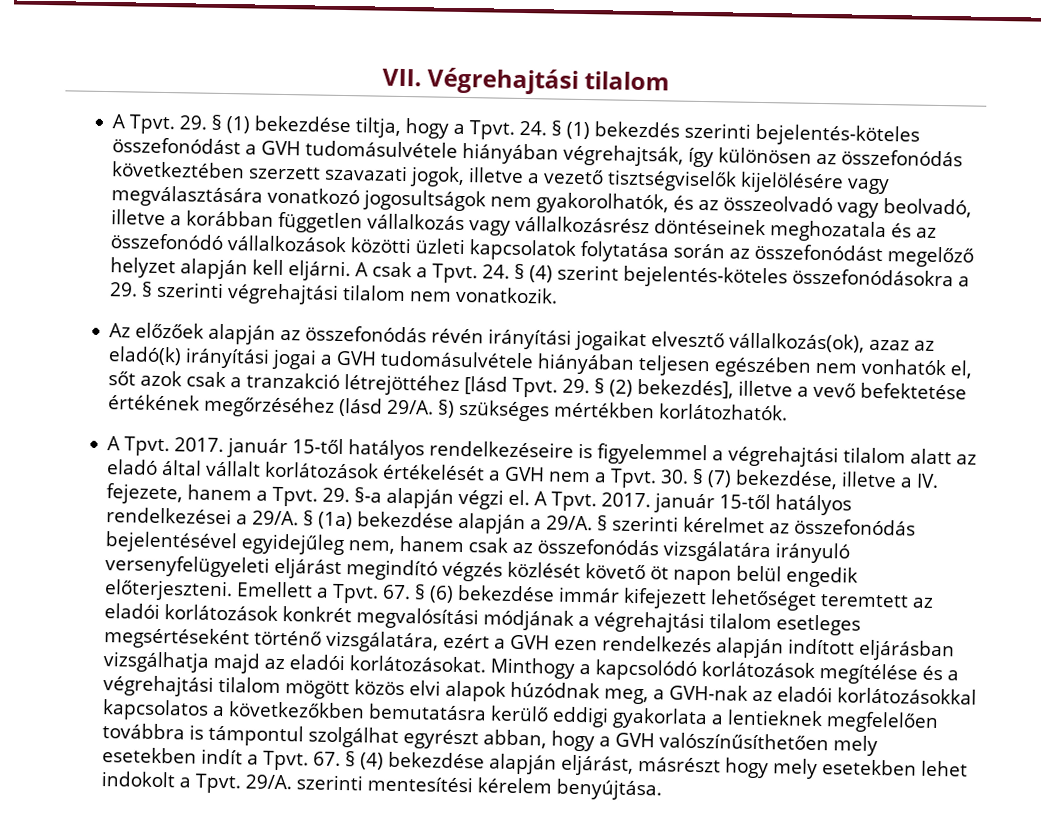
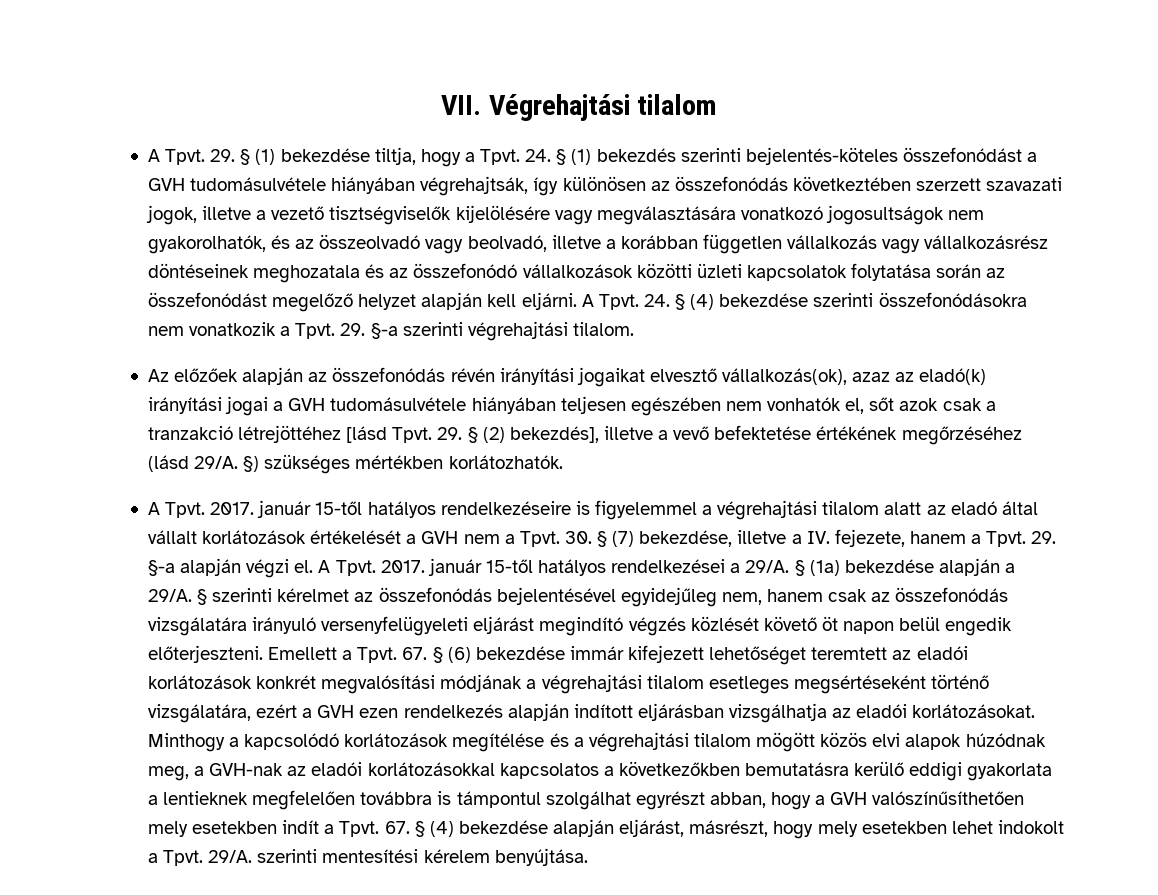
[371,261,428,278] csak a -> (594, 300) none
[556,264,970,289] [108,281,558,305] szerint bejelentés-köteles összefonódásokra a 29. § szerinti végrehajtási tilalom nem vonatkozik. -> [719,292,1027,307] [147,321,634,341] bekezdése szerinti összefonódásokra nem vonatkozik a Tpvt. 29. §-a szerinti végrehajtási tilalom.
[212,652,260,674] majd -> (828, 713) none
[637,757,721,773] másrészt -> [689,820,769,837] másrészt,

